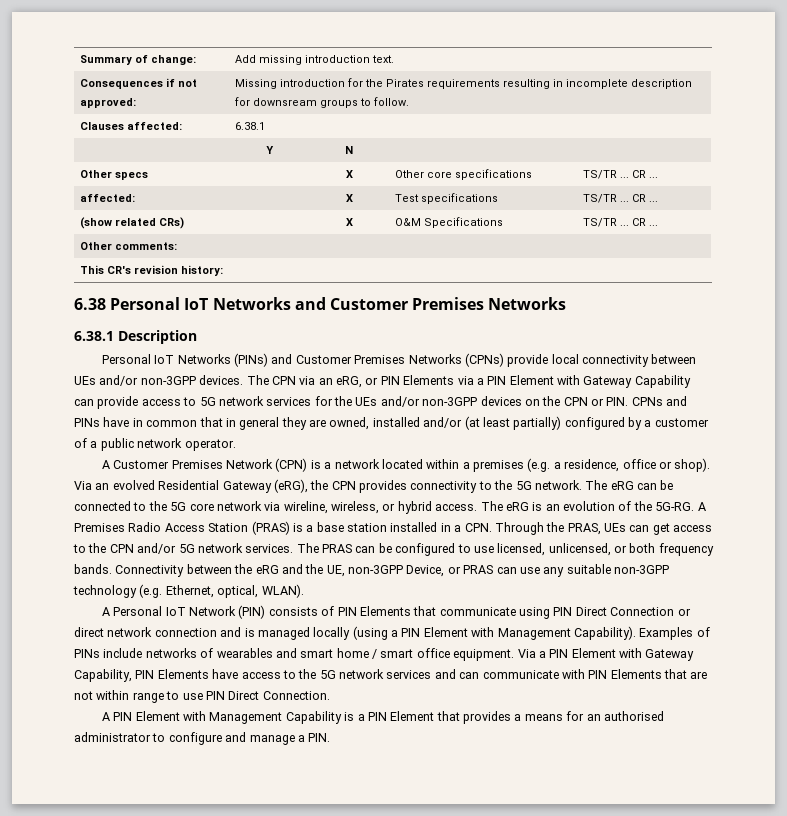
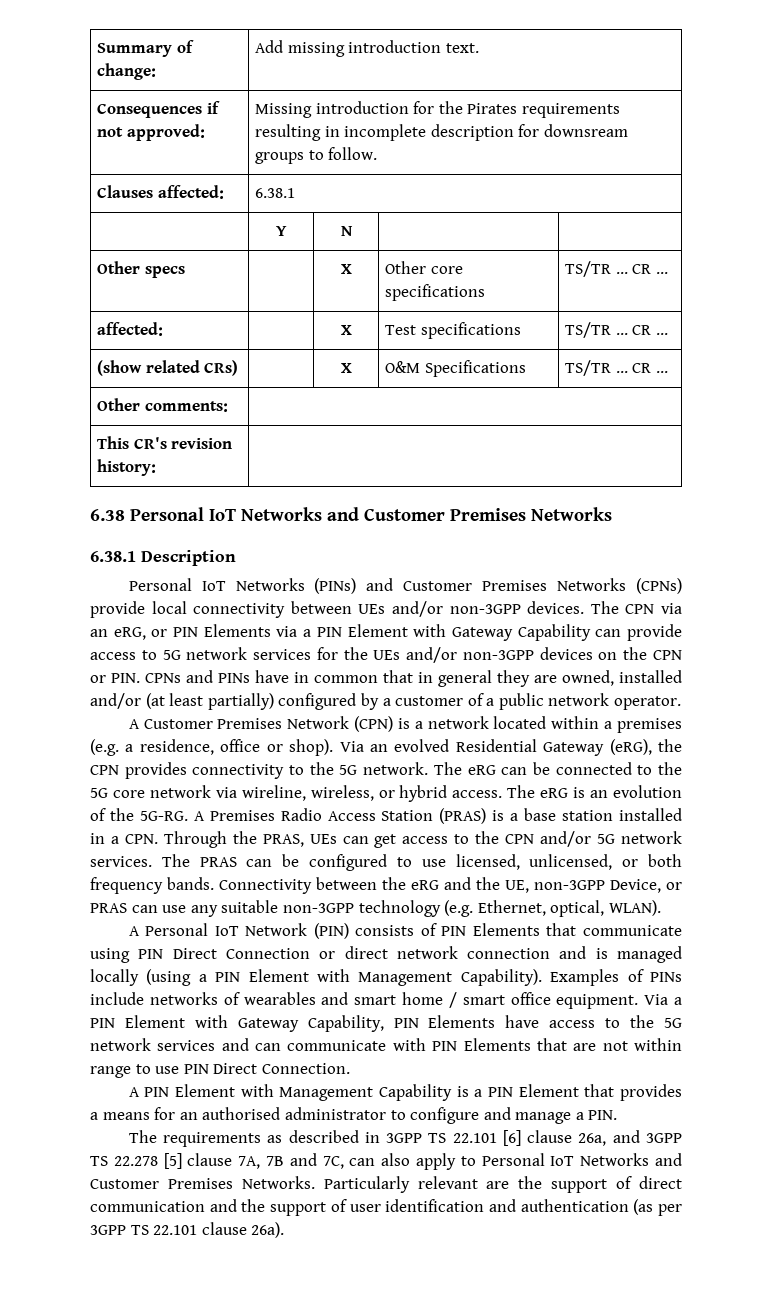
(331, 737) none -> [128,1130,682,1147] [90,1153,682,1170] [90,1176,682,1193] [90,1199,682,1216] [90,1222,285,1238] // The requirements as described in 3GPP TS 22.101 [6] clause 26a, and 3GPP TS 22.278 [5] clause 7A, 7B and 7C, can also apply to Personal IoT Networks and Customer Premises Networks. Particularly relevant are the support of direct communication and the support of user identification and authentication (as per 3GPP TS 22.101 clause 26a).

